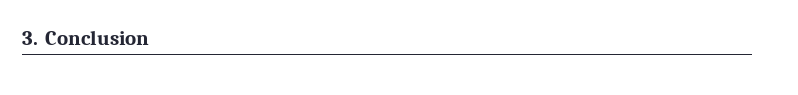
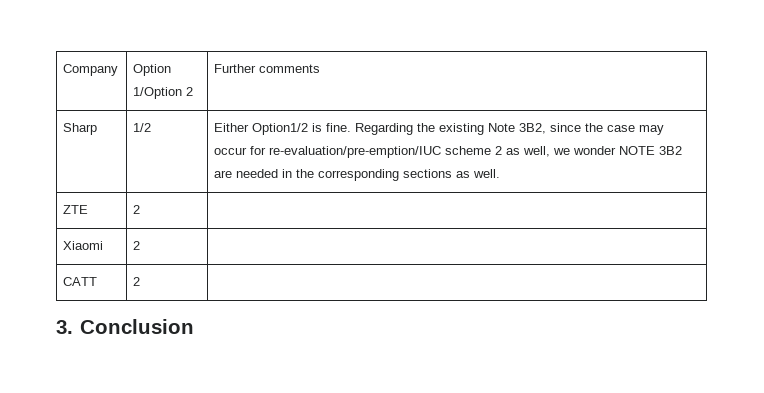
(22, 38) none -> [63,64,119,76] [133,64,172,76] [133,87,194,99] [214,64,321,73] [63,123,98,135] [133,123,152,132] [214,123,665,135] [214,146,683,158] [214,169,501,181] [63,205,89,214] [133,205,141,214] [63,241,104,250] [133,241,141,250] [63,277,98,286] [133,277,141,286] Company | Option 1/Option 2 | Further comments // Sharp | 1/2 | Either Option1/2 is fine. Regarding the existing Note 3B2, since the case may occur for re-evaluation/pre-emption/IUC scheme 2 as well, we wonder NOTE 3B2 are needed in the corresponding sections as well. // ZTE | 2 | // Xiaomi | 2 | // CATT | 2 | //

